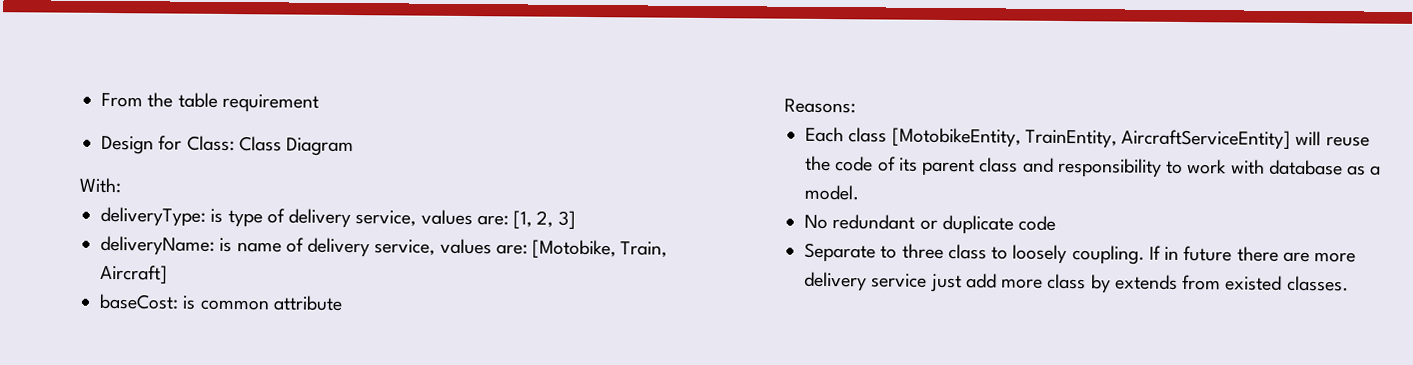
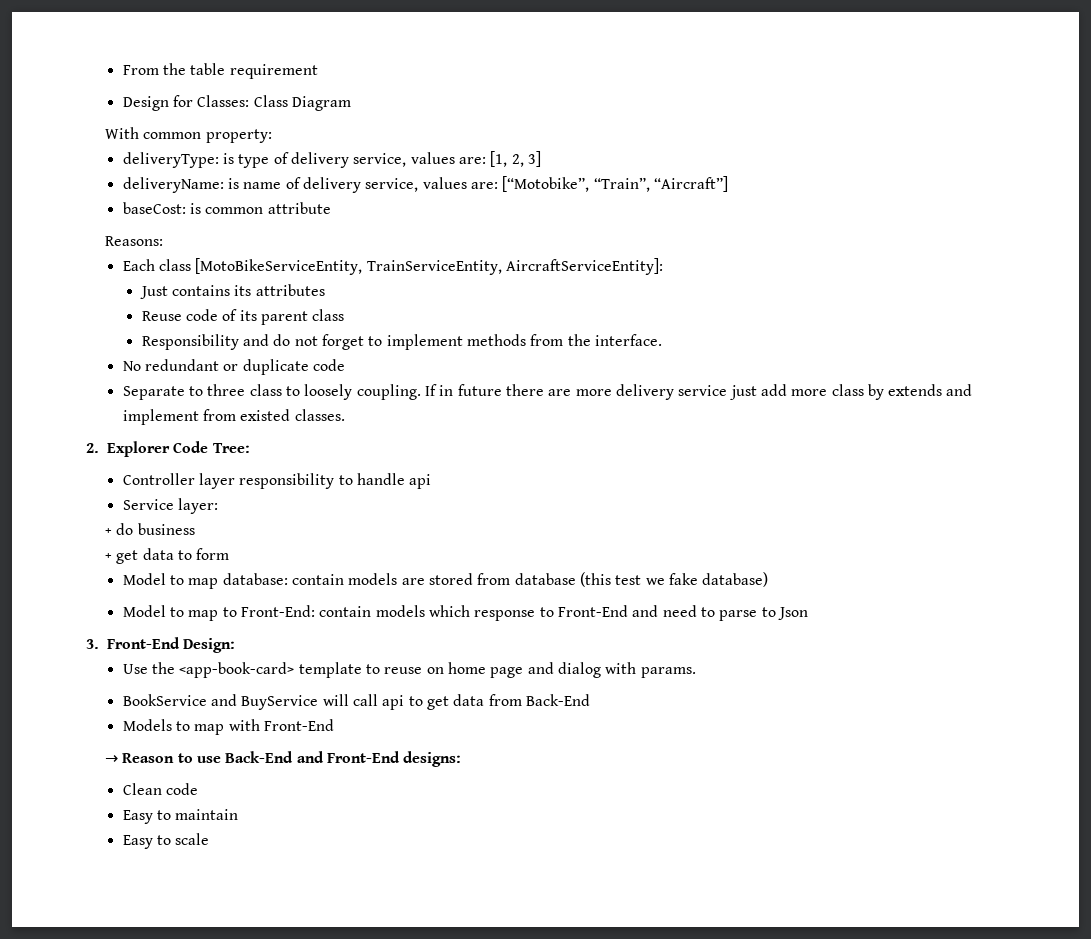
[186,135,235,152] Class: -> [197,95,250,107] Classes:
[78,177,122,194] With: -> [105,127,272,143] With common property:
[532,239,668,260] [100,264,169,285] [Motobike, Train, Aircraft] -> [502,176,728,192] [“Motobike”, “Train”, “Aircraft”]
[891,127,1370,150] [805,155,832,172] [MotobikeEntity, TrainEntity, AircraftServiceEntity] will reuse the -> [195,258,664,275] [139,284,325,299] [141,311,182,321] [MotoBikeServiceEntity, TrainServiceEntity, AircraftServiceEntity]: // Just contains its attributes // Reuse
[1022,157,1382,178] [804,184,860,201] and responsibility to work with database as a model. -> [141,334,663,350] // Responsibility and do not forget to implement methods from the interface.
(1178, 282) none -> [946,384,973,396] [122,409,199,425] and implement
(1349, 283) none -> [86,441,250,457] [122,473,432,489] [122,498,219,514] [105,523,195,535] [105,548,230,564] [122,572,769,589] [122,605,808,621] [86,637,236,653] [122,662,696,678] [122,694,590,710] [122,719,335,735] [105,751,462,767] [122,783,199,795] [122,809,239,824] [122,833,210,849] // 2. Explorer Code Tree: // Controller layer responsibility to handle api // Service layer: // + do business // + get data to form // Model to map database: contain models are stored from database (this test we fake database) // Model to map to Front-End: contain models which response to Front-End and need to parse to Json // 3. Front-End Design: // Use the <app-book-card> template to reuse on home page and dialog with params. // BookService and BuyService will call api to get data from Back-End // Models to map with Front-End // → Reason to use Back-End and Front-End designs: // Clean code // Easy to maintain // Easy to scale

